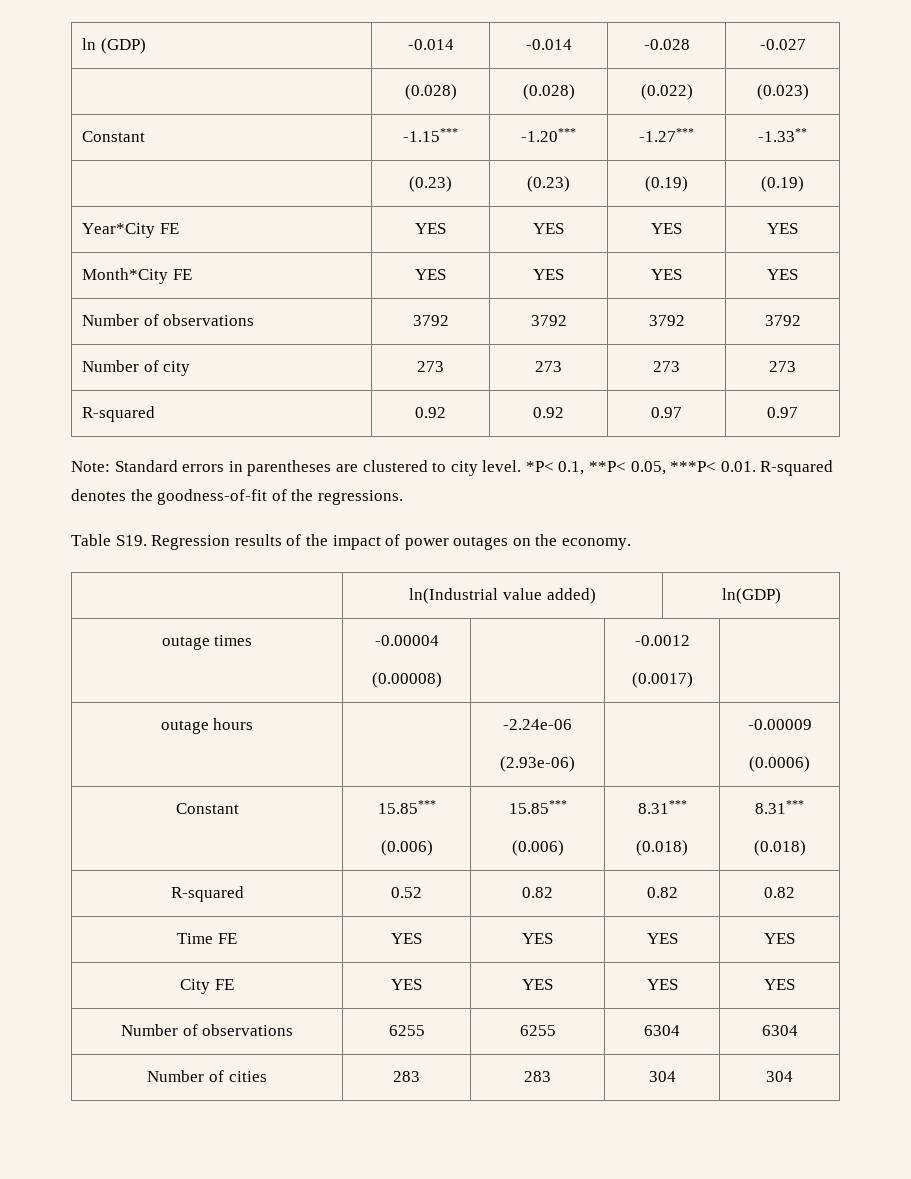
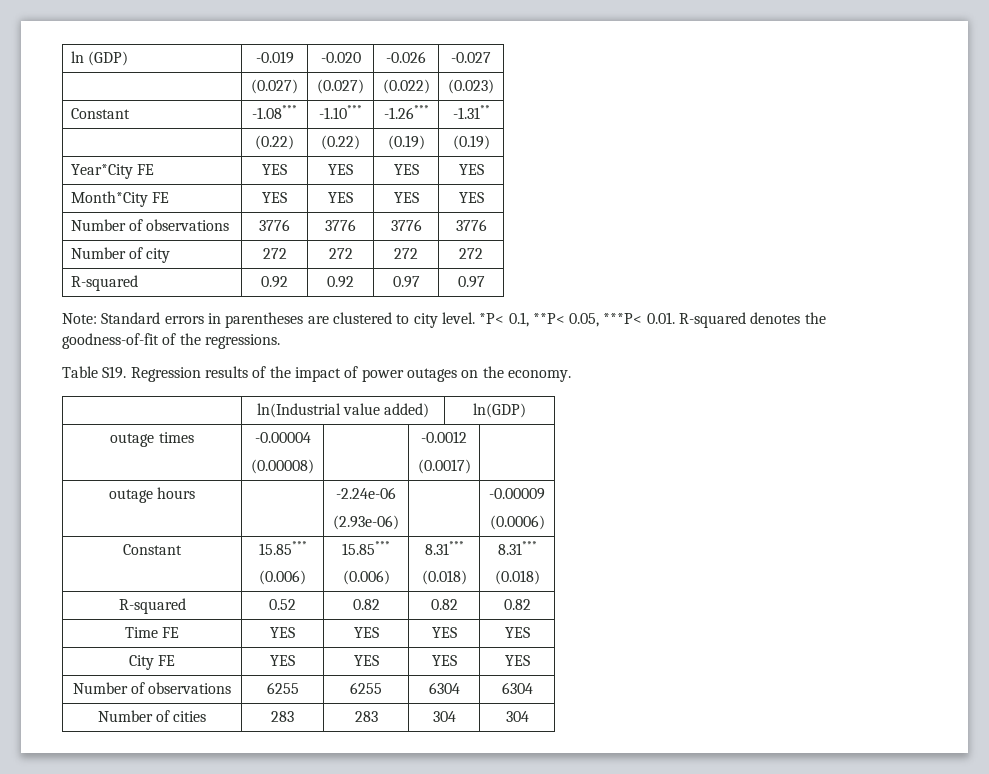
[407,39,454,50] [525,39,572,50] [643,39,690,50] -0.014 | -0.014 | -0.028 -> [255,51,294,64] [320,52,361,63] [386,51,426,63] -0.019 | -0.020 | -0.026
[404,84,457,100] [522,84,575,100] (0.028) | (0.028) -> [251,79,298,94] [317,79,364,94] (0.027) | (0.027)
[403,128,458,142] [521,128,576,142] [639,128,694,142] [758,128,807,142] [409,176,452,192] [527,176,570,192] -1.15*** | -1.20*** | -1.27*** | -1.33** // | (0.23) | (0.23) -> [252,105,297,119] [319,105,362,119] [383,105,429,119] [452,105,490,119] [255,135,294,150] [321,135,360,150] -1.08*** | -1.10*** | -1.26*** | -1.31** // | (0.22) | (0.22)
[412,315,449,326] [530,315,567,326] [648,315,685,326] [764,315,801,326] 3792 | 3792 | 3792 | 3792 -> [259,219,290,231] [325,219,356,231] [390,219,422,231] [455,219,487,231] 3776 | 3776 | 3776 | 3776
[417,361,444,372] [535,361,562,372] [653,361,680,372] [769,361,796,372] 273 | 273 | 273 | 273 -> [262,248,287,259] [328,248,353,259] [394,248,418,259] [459,248,483,259] 272 | 272 | 272 | 272

